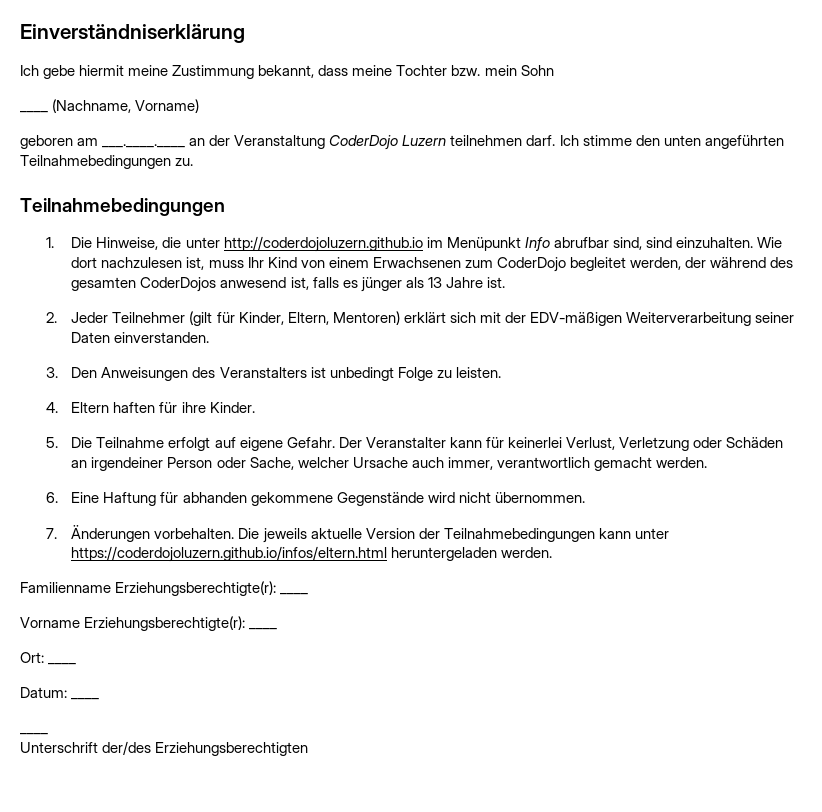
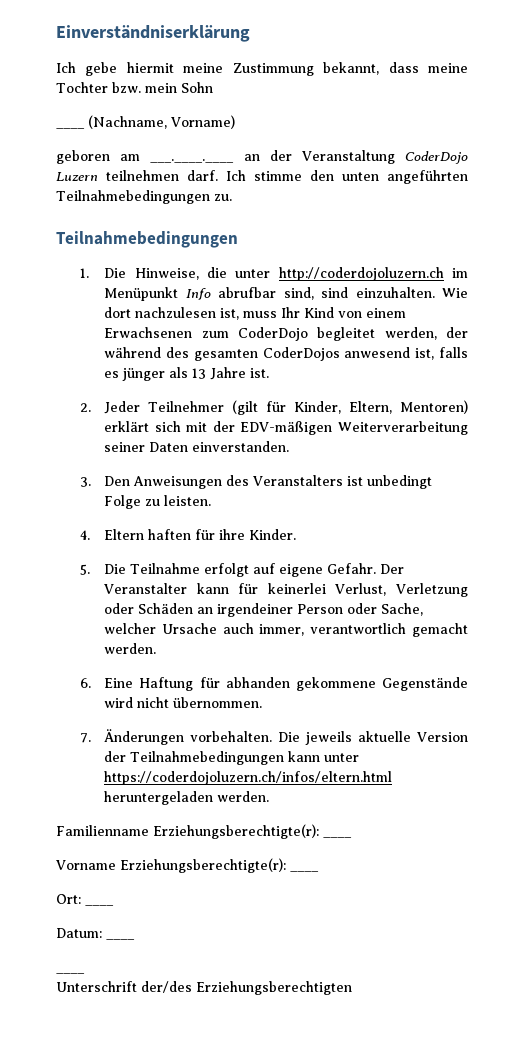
[223,236,423,252] http://coderdojoluzern.github.io -> [278,267,444,281] http://coderdojoluzern.ch
[71,546,388,562] https://coderdojoluzern.github.io/infos/eltern.html -> [104,771,393,785] https://coderdojoluzern.ch/infos/eltern.html

